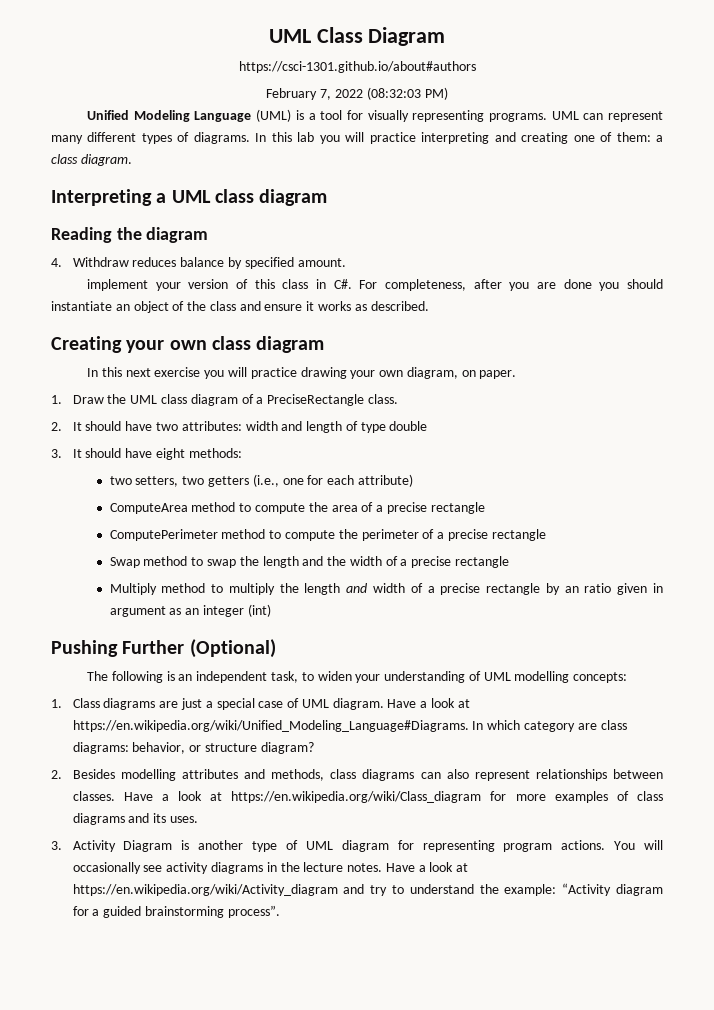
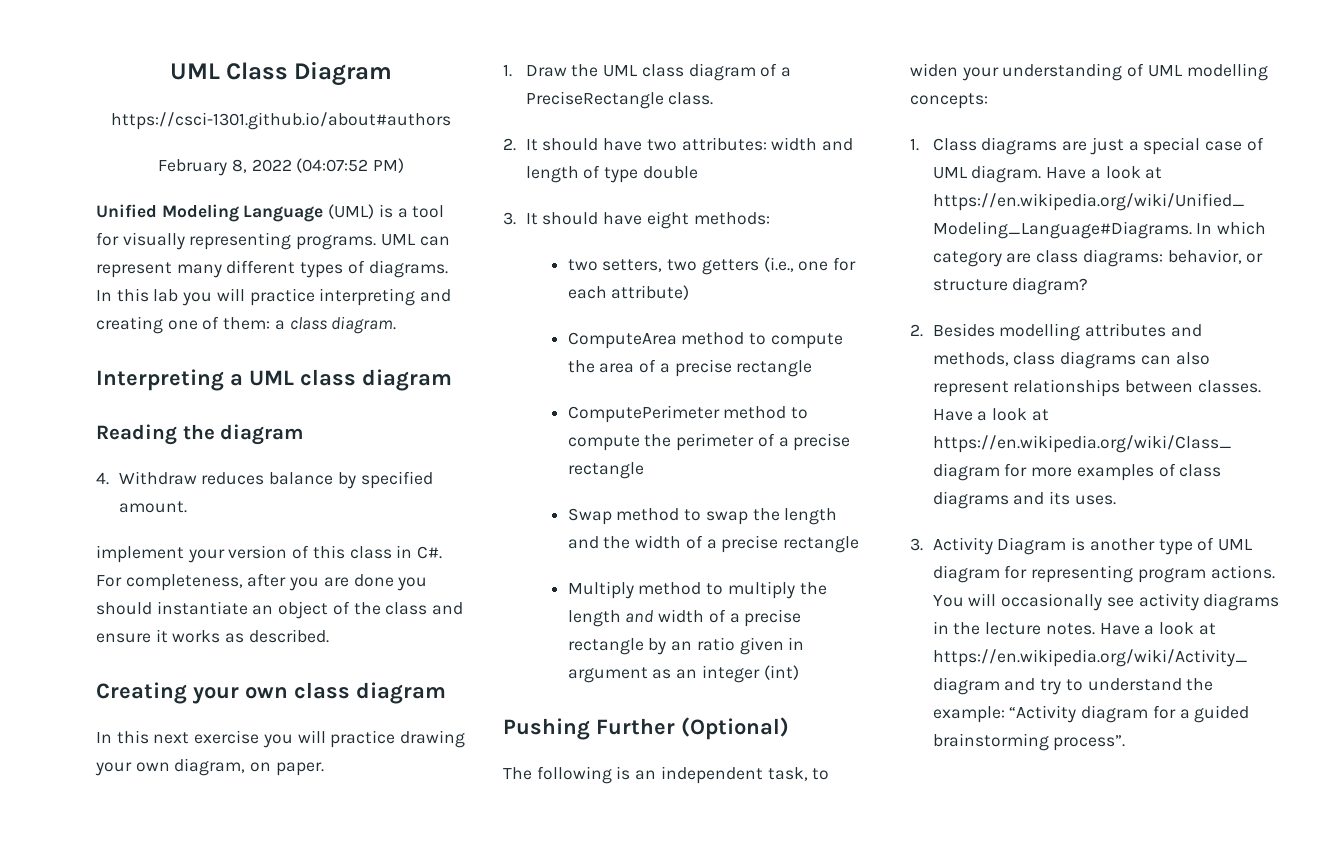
[320,87,421,100] 7, 2022 (08:32:03 -> [231,158,369,173] 8, 2022 (04:07:52

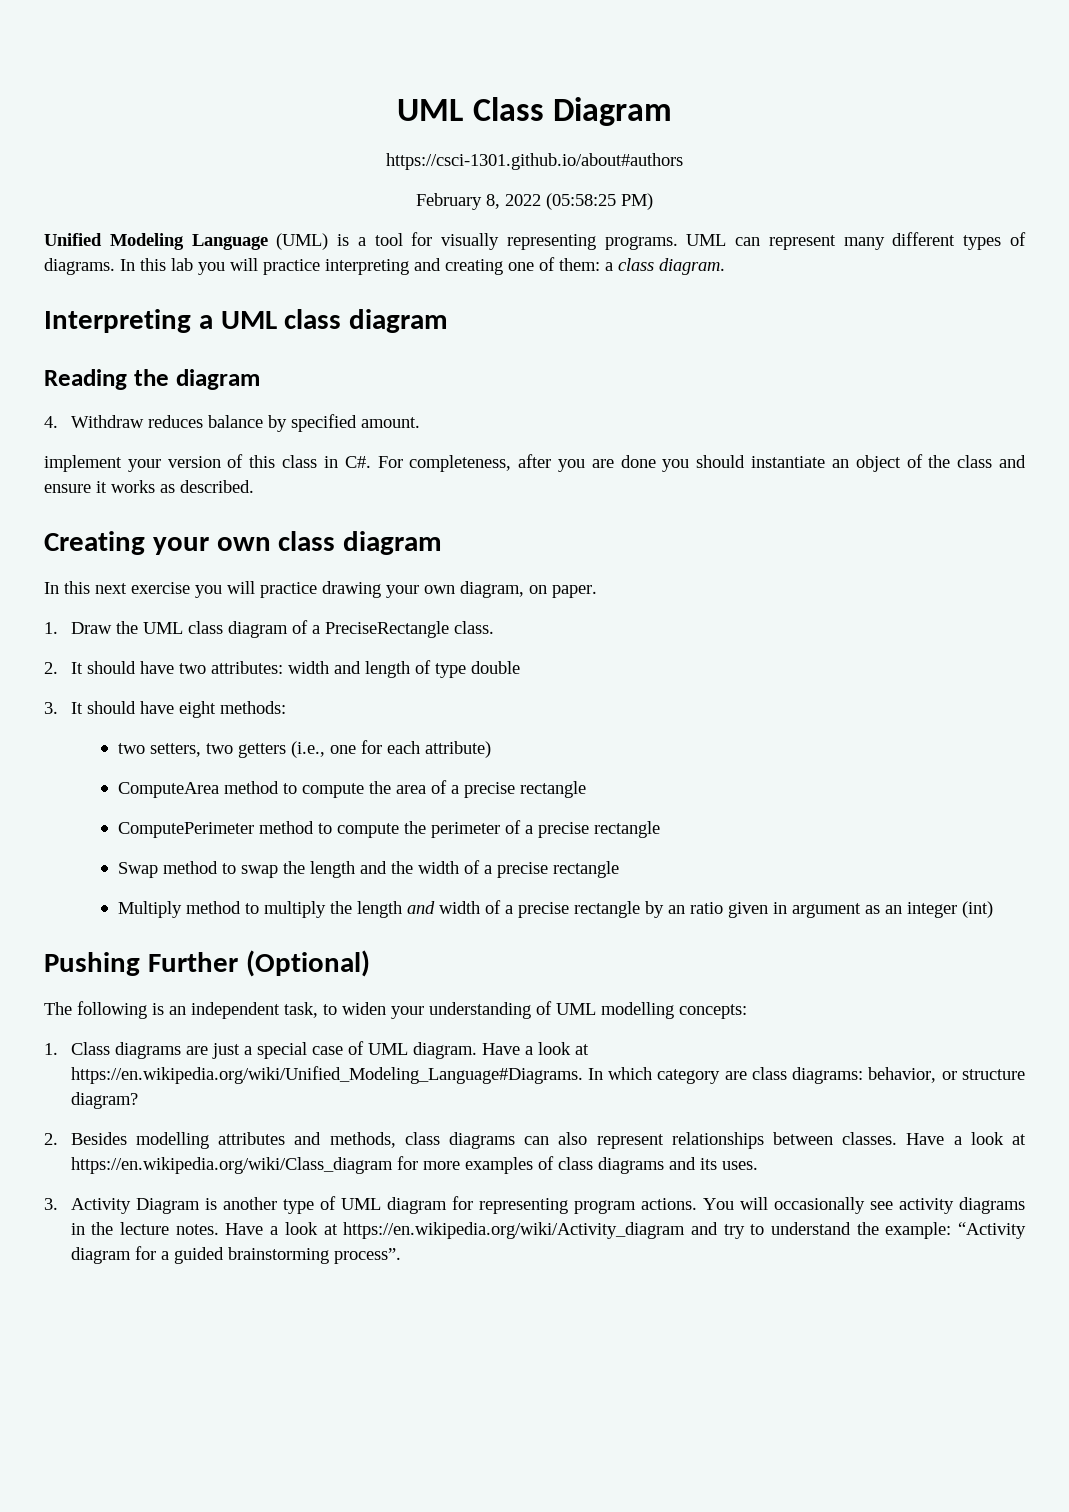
[296,158,369,173] (04:07:52 -> [546,193,616,210] (05:58:25

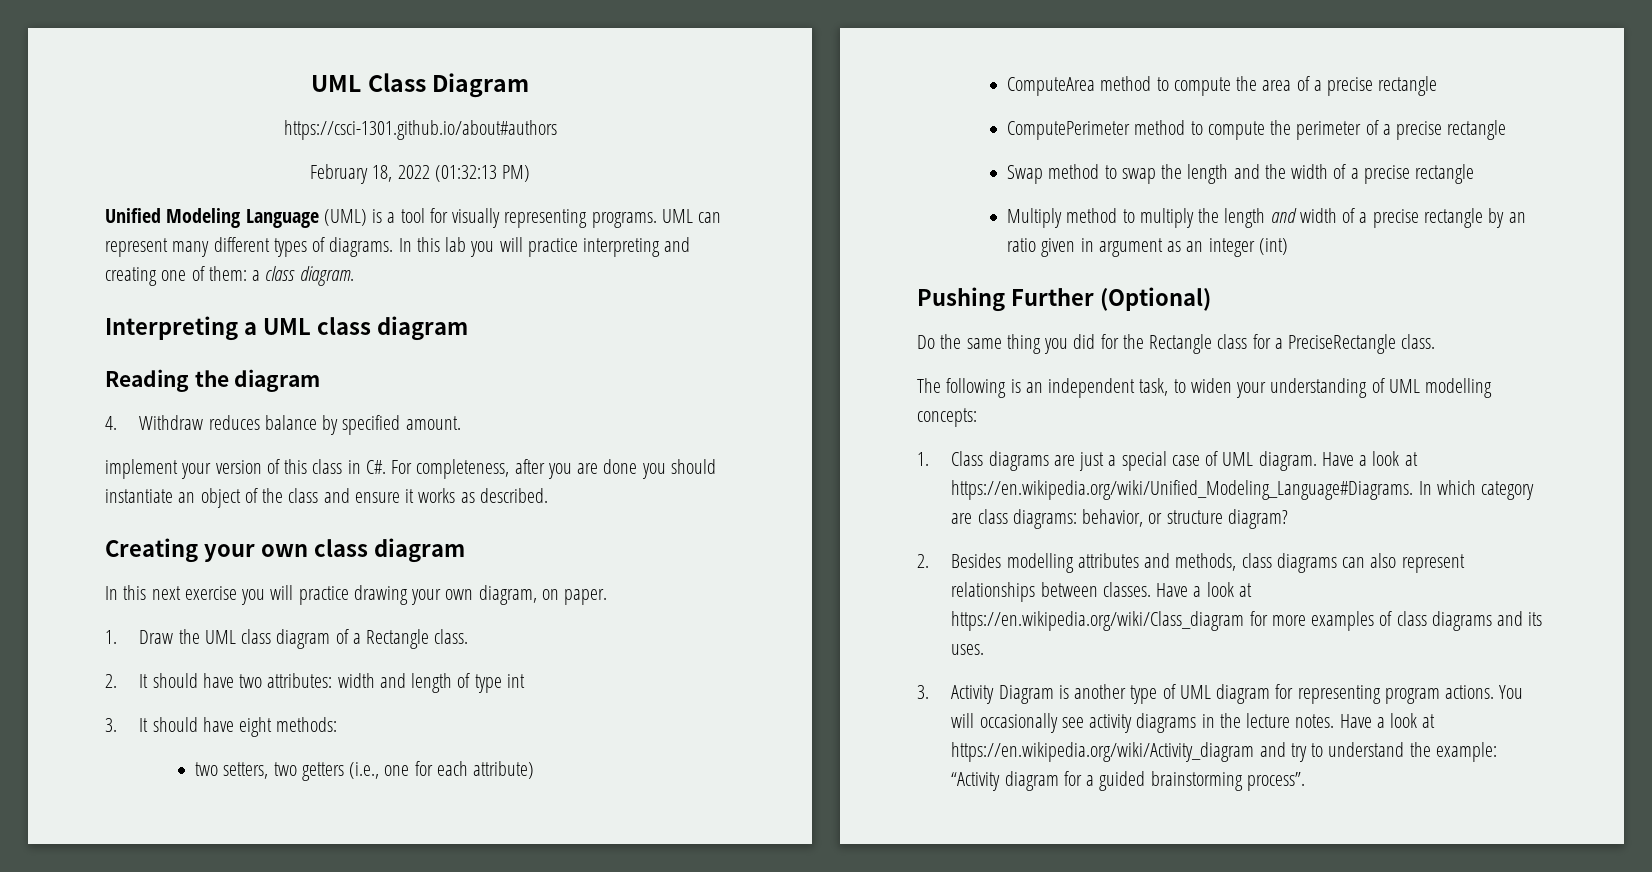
[486,193,616,210] 8, 2022 (05:58:25 -> [372,165,497,182] 18, 2022 (01:32:13
[324,621,449,638] PreciseRectangle -> [366,629,430,649] Rectangle
[470,661,520,674] double -> [506,674,525,688] int
(370, 963) none -> [917,334,1436,354] // Do the same thing you did for the Rectangle class for a PreciseRectangle class.

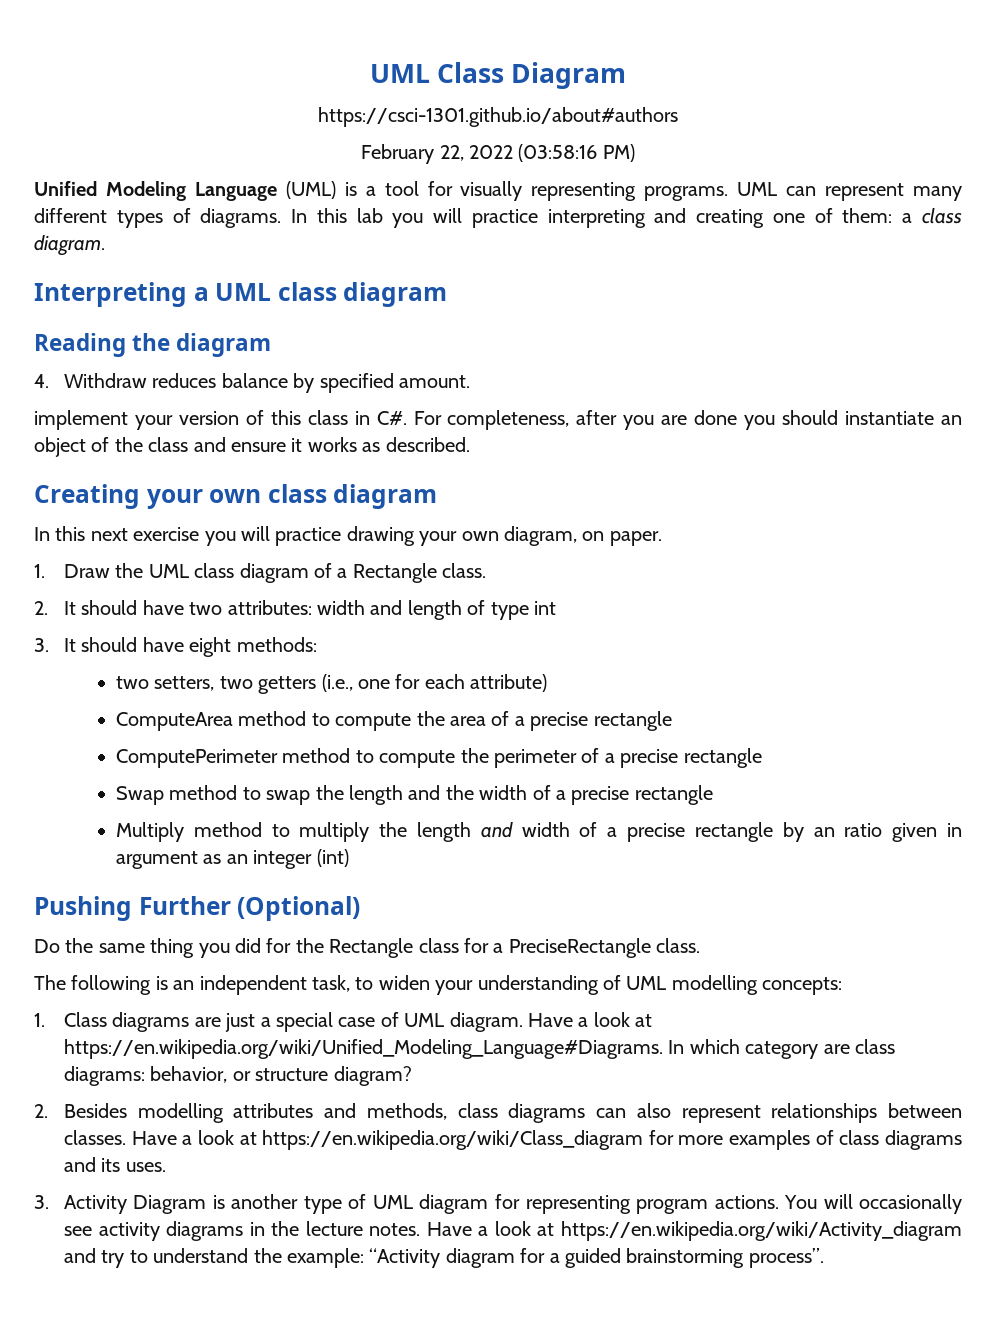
[372,165,497,182] 18, 2022 (01:32:13 -> [439,144,598,162] 22, 2022 (03:58:16

